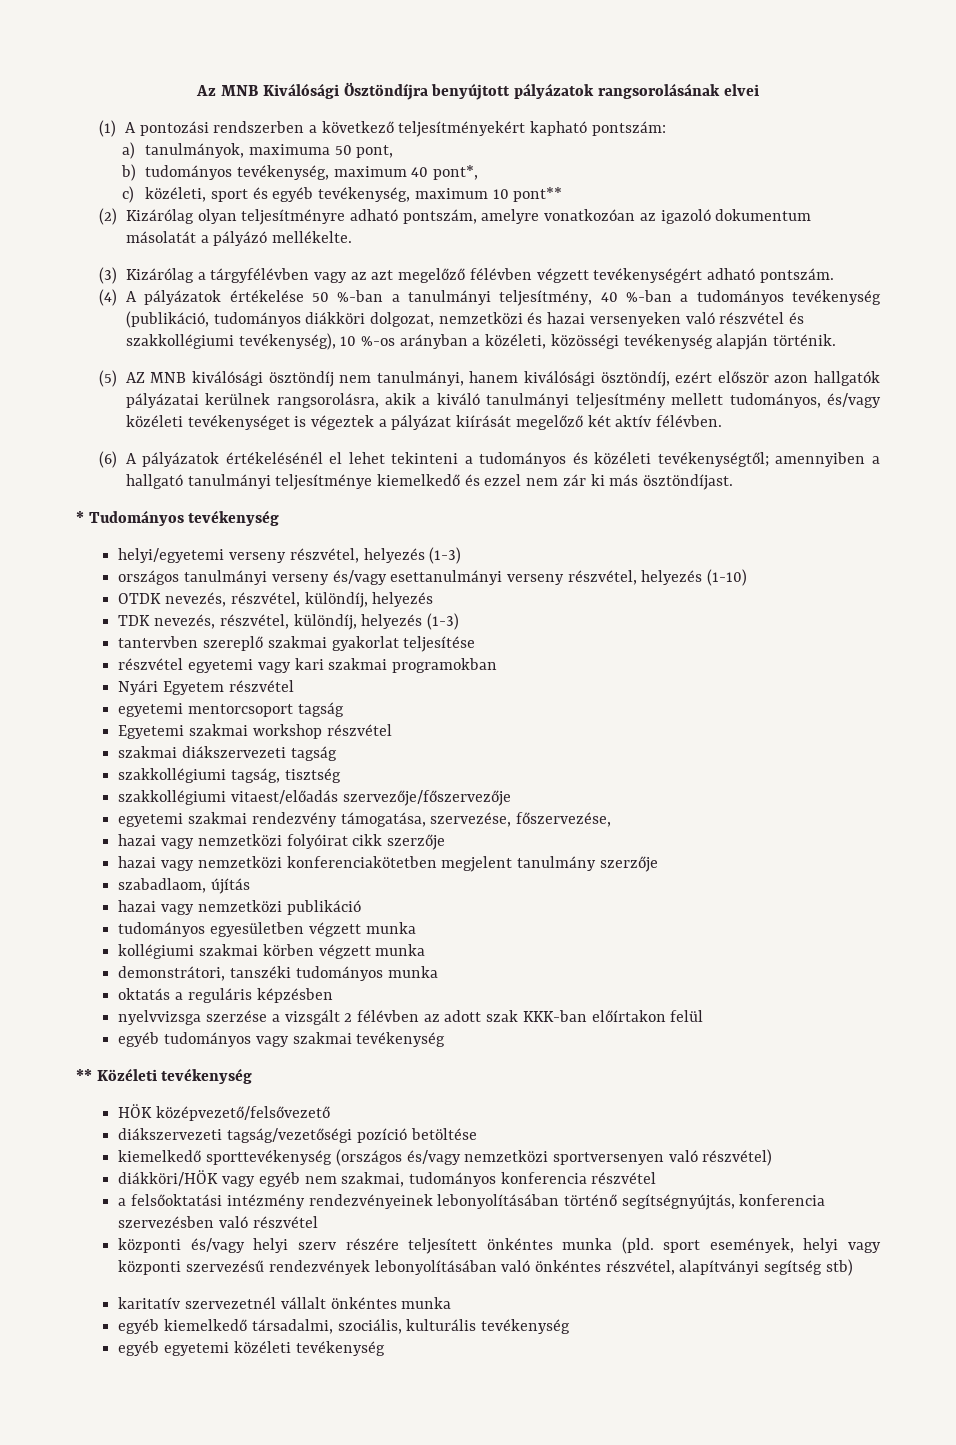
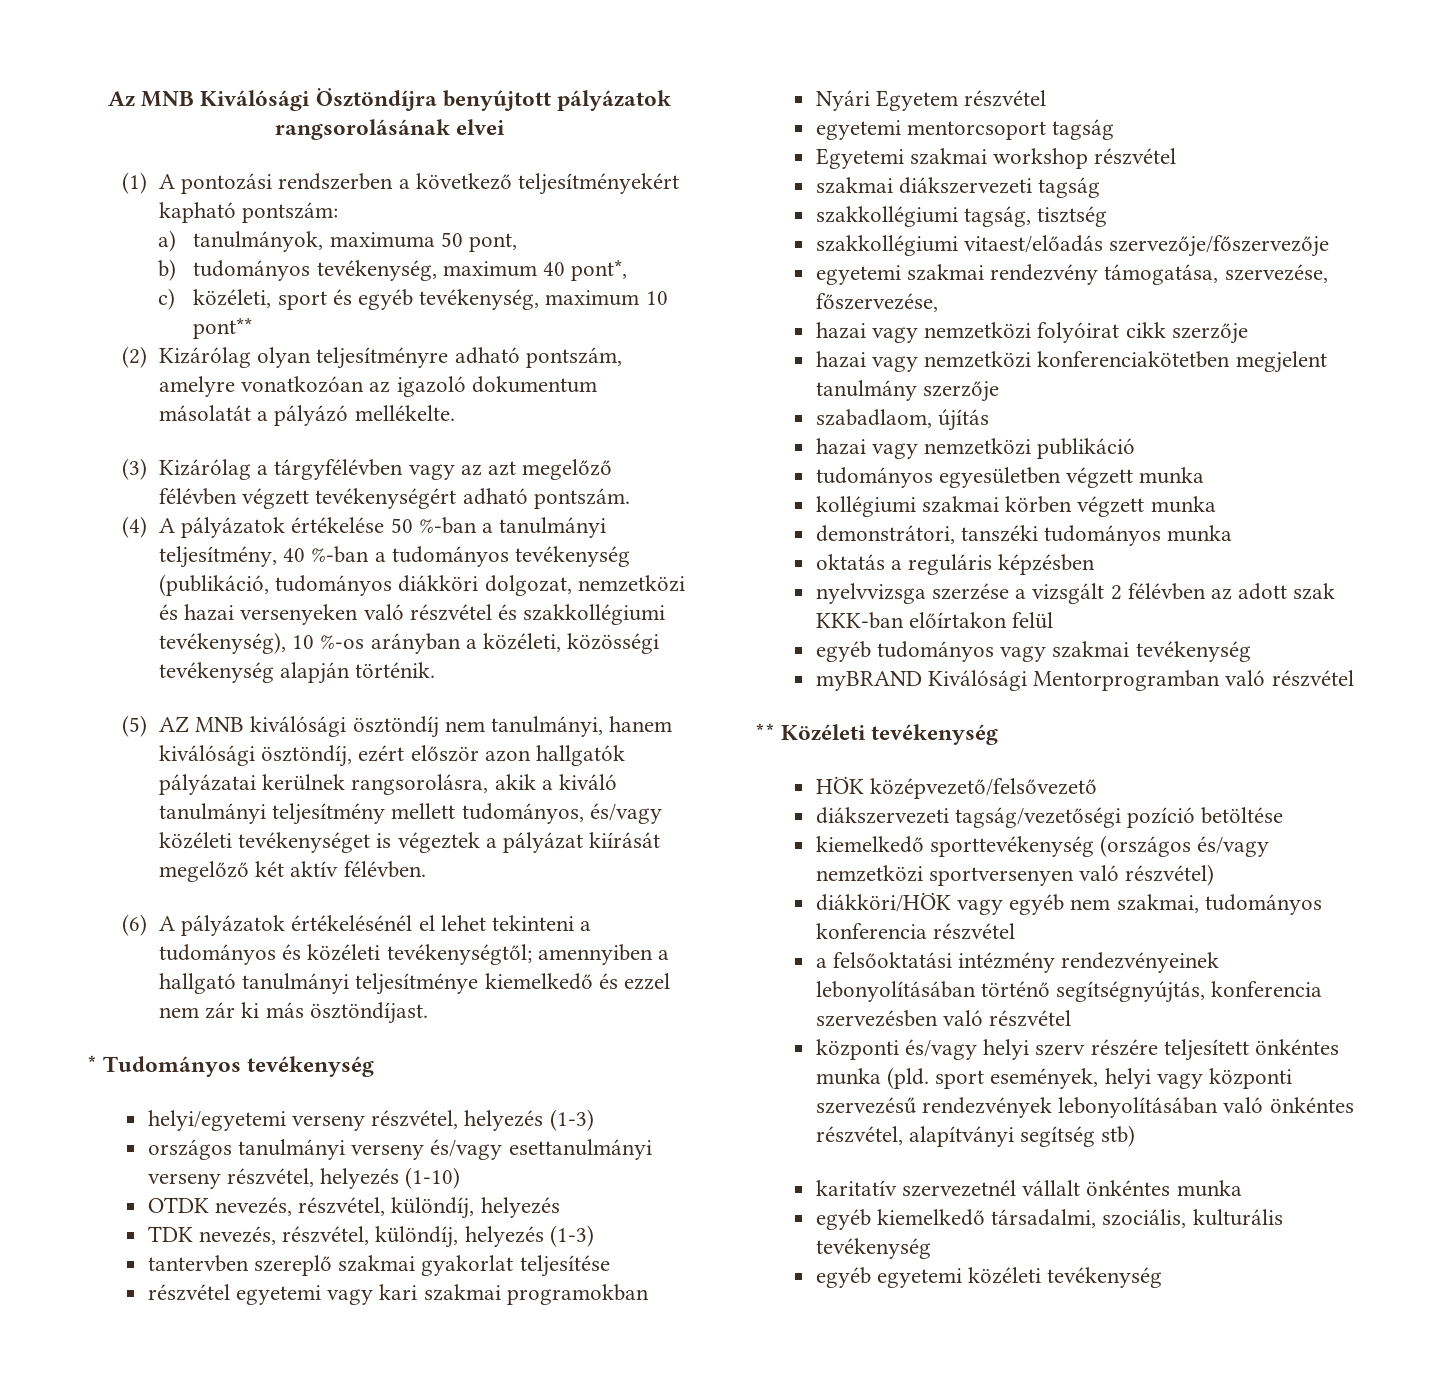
(446, 1039) none -> [815,670,1354,691] // myBRAND Kiválósági Mentorprogramban való részvétel

